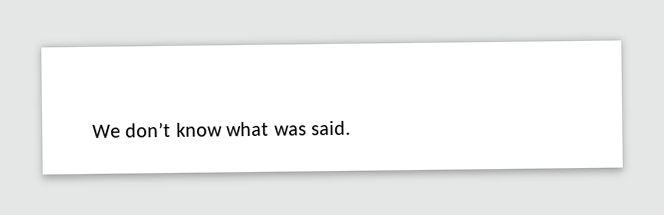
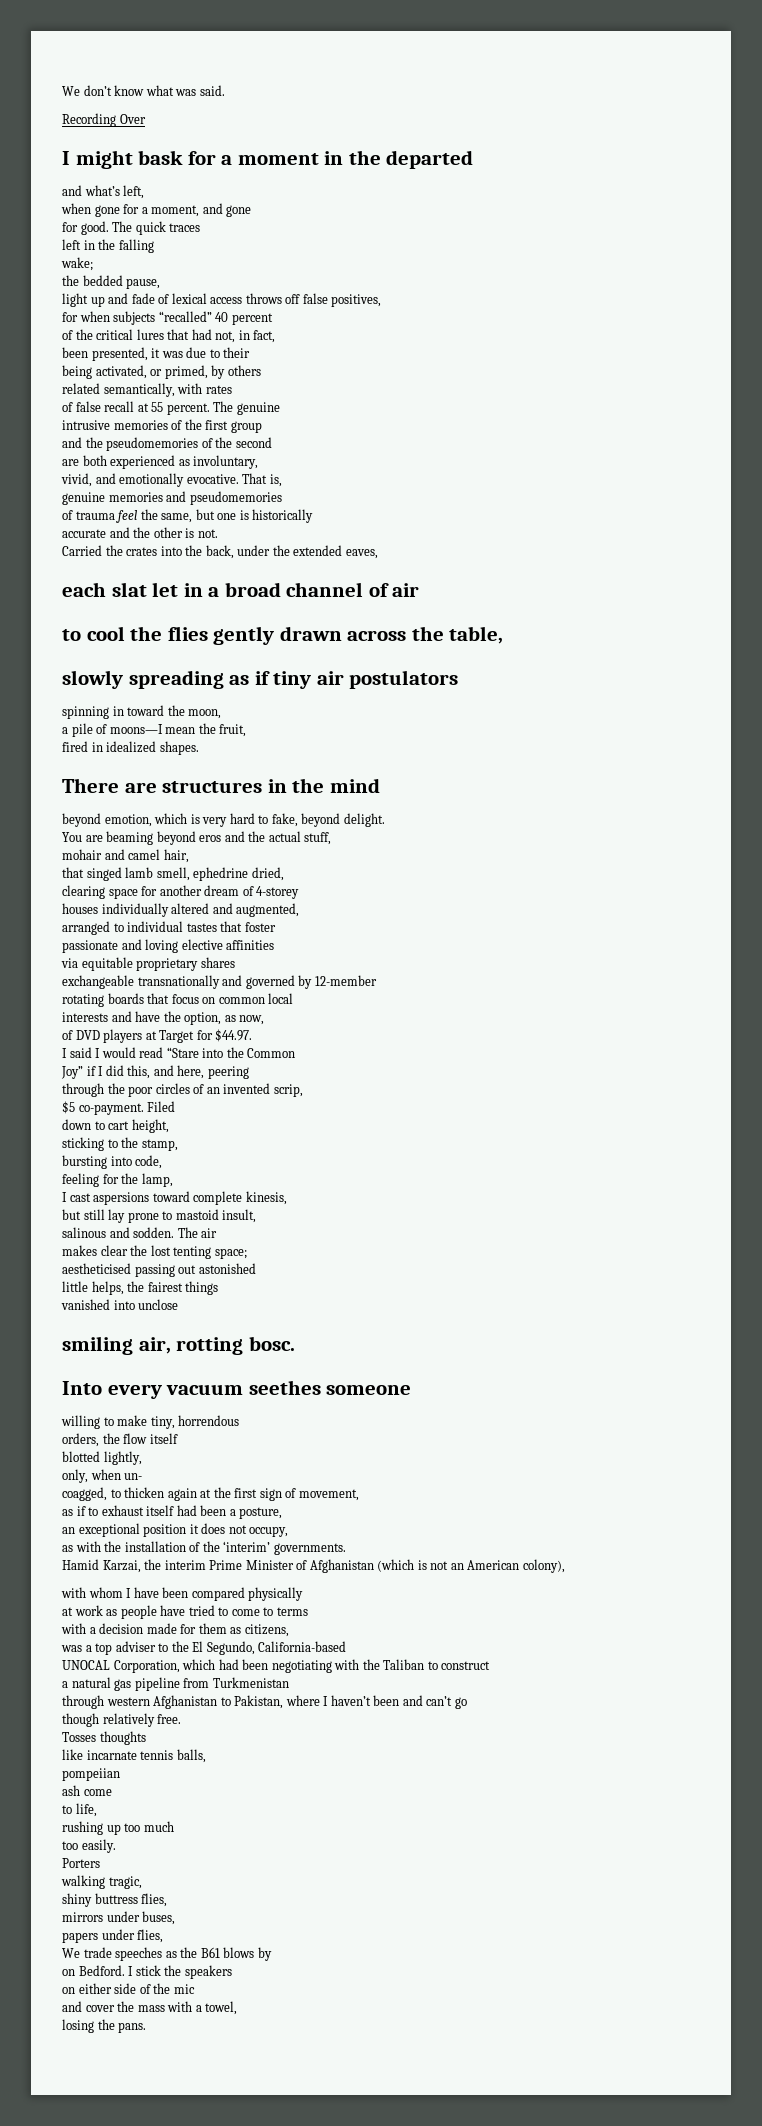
(351, 128) none -> [62,113,146,127] [62,150,474,169] [62,185,145,199] [61,203,252,217] [62,221,201,235] [62,239,154,253] [61,257,93,271] [62,275,161,289] [62,293,382,307] [62,311,273,325] [62,329,276,343] [62,347,251,361] [62,365,261,379] [62,383,232,397] [62,401,280,415] [62,419,262,433] [62,437,272,451] [62,455,259,469] [61,473,282,487] [62,491,282,505] [62,509,314,523] [62,527,218,538] [62,545,378,559] [62,582,420,597] [62,626,504,645] [62,670,459,689] [62,705,222,719] [62,723,247,737] [62,741,199,755] [62,778,380,793] [62,813,385,827] [62,831,332,845] [62,849,189,863] [62,867,284,881] [62,885,300,899] [62,903,300,917] [62,921,276,935] [62,939,275,953] [61,957,235,971] [62,975,377,989] [62,993,294,1007] [62,1011,265,1025] [62,1029,253,1043] [62,1047,296,1058] [61,1065,249,1079] [62,1083,303,1097] [62,1101,176,1115] [62,1119,169,1133] [62,1137,178,1151] [62,1155,163,1169] [62,1173,173,1187] [62,1191,287,1205] [62,1209,257,1223] [62,1227,218,1238] [62,1245,247,1259] [62,1263,256,1277] [62,1281,219,1295] [61,1299,179,1310] [62,1336,295,1355] [62,1380,412,1399] [61,1415,240,1429] [62,1433,178,1447] [62,1451,142,1465] [62,1469,143,1483] [62,1487,359,1501] [62,1505,283,1519] [62,1523,289,1537] [62,1541,346,1555] [62,1559,565,1573] [61,1587,304,1601] [62,1605,308,1619] [61,1623,289,1637] [61,1641,347,1655] [62,1659,491,1673] [62,1677,289,1691] [62,1695,467,1709] [62,1713,182,1727] [62,1731,146,1745] [62,1749,206,1763] [62,1768,120,1781] [62,1785,112,1796] [62,1803,97,1817] [62,1821,174,1835] [62,1839,116,1853] [62,1858,100,1868] [61,1875,142,1889] [62,1893,168,1907] [62,1911,176,1925] [62,1929,164,1943] [62,1947,272,1961] [62,1965,232,1979] [62,1983,195,1994] [62,2001,238,2015] [62,2019,147,2033] // Recording Over // I might bask for a moment in the departed // and what’s left, // when gone for a moment, and gone // for good. The quick traces // left in the falling // wake; // the bedded pause, // light up and fade of lexical access throws off false positives, // for when subjects “recalled” 40 percent // of the critical lures that had not, in fact, // been presented, it was due to their // being activated, or primed, by others // related semantically, with rates // of false recall at 55 percent. The genuine // intrusive memories of the first group // and the pseudomemories of the second // are both experienced as involuntary, // vivid, and emotionally evocative. That is, // genuine memories and pseudomemories // of trauma feel the same, but one is historically // accurate and the other is not. // Carried the crates into the back, under the extended eaves, // each slat let in a broad channel of air // to cool the flies gently drawn across the table, // slowly spreading as if tiny air postulators // spinning in toward the moon, // a pile of moons—I mean the fruit, // fired in idealized shapes. // There are structures in the mind // beyond emotion, which is very hard to fake, beyond delight. // You are beaming beyond eros and the actual stuff, // mohair and camel hair, // that singed lamb smell, ephedrine dried, // clearing space for another dream of 4-storey // houses individually altered and augmented, // arranged to individual tastes that foster // passionate and loving elective affinities // via equitable proprietary shares // exchangeable transnationally and governed by 12-member // rotating boards that focus on common local // interests and have the option, as now, // of DVD players at Target for $44.97. // I said I would read “Stare into the Common // Joy” if I did this, and here, peering // through the poor circles of an invented scrip, // $5 co-payment. Filed // down to cart height, // sticking to the stamp, // bursting into code, // feeling for the lamp, // I cast aspersions toward complete kinesis, // but still lay prone to mastoid insult, // salinous and sodden. The air // makes clear the lost tenting space; // aestheticised passing out astonished // little helps, the fairest things // vanished into unclose // smiling air, rotting bosc. // Into every vacuum seethes someone // willing to make tiny, horrendous // orders, the flow itself // blotted lightly, // only, when un- // coagged, to thicken again at the first sign of movement, // as if to exhaust itself had been a posture, // an exceptional position it does not occupy, // as with the installation of the ‘interim’ governments. // Hamid Karzai, the interim Prime Minister of Afghanistan (which is not an American colony), // with whom I have been compared physically // at work as people have tried to come to terms // with a decision made for them as citizens, // was a top adviser to the El Segundo, California-based // UNOCAL Corporation, which had been negotiating with the Taliban to construct // a natural gas pipeline from Turkmenistan // through western Afghanistan to Pakistan, where I haven’t been and can’t go // though relatively free. // Tosses thoughts // like incarnate tennis balls, // pompeiian // ash come // to life, // rushing up too much // too easily. // Porters // walking tragic, // shiny buttress flies, // mirrors under buses, // papers under flies, // We trade speeches as the B61 blows by // on Bedford. I stick the speakers // on either side of the mic // and cover the mass with a towel, // losing the pans.

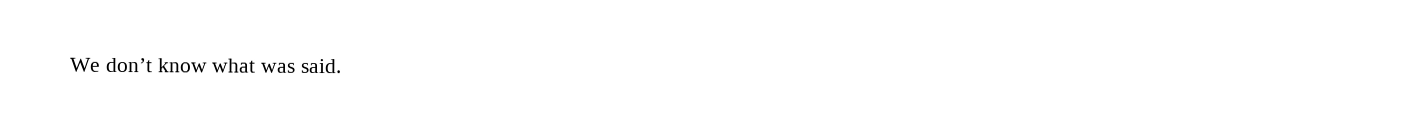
[62,113,146,127] [62,150,474,169] [62,185,145,199] [61,203,252,217] [62,221,201,235] [62,239,154,253] [61,257,93,271] [62,275,161,289] [62,293,382,307] [62,311,273,325] [62,329,276,343] [62,347,251,361] [62,365,261,379] [62,383,232,397] [62,401,280,415] [62,419,262,433] [62,437,272,451] [62,455,259,469] [61,473,282,487] [62,491,282,505] [62,509,314,523] [62,527,218,538] [62,545,378,559] [62,582,420,597] [62,626,504,645] [62,670,459,689] [62,705,222,719] [62,723,247,737] [62,741,199,755] [62,778,380,793] [62,813,385,827] [62,831,332,845] [62,849,189,863] [62,867,284,881] [62,885,300,899] [62,903,300,917] [62,921,276,935] [62,939,275,953] [61,957,235,971] [62,975,377,989] [62,993,294,1007] [62,1011,265,1025] [62,1029,253,1043] [62,1047,296,1058] [61,1065,249,1079] [62,1083,303,1097] [62,1101,176,1115] [62,1119,169,1133] [62,1137,178,1151] [62,1155,163,1169] [62,1173,173,1187] [62,1191,287,1205] [62,1209,257,1223] [62,1227,218,1238] [62,1245,247,1259] [62,1263,256,1277] [62,1281,219,1295] [61,1299,179,1310] [62,1336,295,1355] [62,1380,412,1399] [61,1415,240,1429] [62,1433,178,1447] [62,1451,142,1465] [62,1469,143,1483] [62,1487,359,1501] [62,1505,283,1519] [62,1523,289,1537] [62,1541,346,1555] [62,1559,565,1573] [61,1587,304,1601] [62,1605,308,1619] [61,1623,289,1637] [61,1641,347,1655] [62,1659,491,1673] [62,1677,289,1691] [62,1695,467,1709] [62,1713,182,1727] [62,1731,146,1745] [62,1749,206,1763] [62,1768,120,1781] [62,1785,112,1796] [62,1803,97,1817] [62,1821,174,1835] [62,1839,116,1853] [62,1858,100,1868] [61,1875,142,1889] [62,1893,168,1907] [62,1911,176,1925] [62,1929,164,1943] [62,1947,272,1961] [62,1965,232,1979] [62,1983,195,1994] [62,2001,238,2015] [62,2019,147,2033] // Recording Over // I might bask for a moment in the departed // and what’s left, // when gone for a moment, and gone // for good. The quick traces // left in the falling // wake; // the bedded pause, // light up and fade of lexical access throws off false positives, // for when subjects “recalled” 40 percent // of the critical lures that had not, in fact, // been presented, it was due to their // being activated, or primed, by others // related semantically, with rates // of false recall at 55 percent. The genuine // intrusive memories of the first group // and the pseudomemories of the second // are both experienced as involuntary, // vivid, and emotionally evocative. That is, // genuine memories and pseudomemories // of trauma feel the same, but one is historically // accurate and the other is not. // Carried the crates into the back, under the extended eaves, // each slat let in a broad channel of air // to cool the flies gently drawn across the table, // slowly spreading as if tiny air postulators // spinning in toward the moon, // a pile of moons—I mean the fruit, // fired in idealized shapes. // There are structures in the mind // beyond emotion, which is very hard to fake, beyond delight. // You are beaming beyond eros and the actual stuff, // mohair and camel hair, // that singed lamb smell, ephedrine dried, // clearing space for another dream of 4-storey // houses individually altered and augmented, // arranged to individual tastes that foster // passionate and loving elective affinities // via equitable proprietary shares // exchangeable transnationally and governed by 12-member // rotating boards that focus on common local // interests and have the option, as now, // of DVD players at Target for $44.97. // I said I would read “Stare into the Common // Joy” if I did this, and here, peering // through the poor circles of an invented scrip, // $5 co-payment. Filed // down to cart height, // sticking to the stamp, // bursting into code, // feeling for the lamp, // I cast aspersions toward complete kinesis, // but still lay prone to mastoid insult, // salinous and sodden. The air // makes clear the lost tenting space; // aestheticised passing out astonished // little helps, the fairest things // vanished into unclose // smiling air, rotting bosc. // Into every vacuum seethes someone // willing to make tiny, horrendous // orders, the flow itself // blotted lightly, // only, when un- // coagged, to thicken again at the first sign of movement, // as if to exhaust itself had been a posture, // an exceptional position it does not occupy, // as with the installation of the ‘interim’ governments. // Hamid Karzai, the interim Prime Minister of Afghanistan (which is not an American colony), // with whom I have been compared physically // at work as people have tried to come to terms // with a decision made for them as citizens, // was a top adviser to the El Segundo, California-based // UNOCAL Corporation, which had been negotiating with the Taliban to construct // a natural gas pipeline from Turkmenistan // through western Afghanistan to Pakistan, where I haven’t been and can’t go // though relatively free. // Tosses thoughts // like incarnate tennis balls, // pompeiian // ash come // to life, // rushing up too much // too easily. // Porters // walking tragic, // shiny buttress flies, // mirrors under buses, // papers under flies, // We trade speeches as the B61 blows by // on Bedford. I stick the speakers // on either side of the mic // and cover the mass with a towel, // losing the pans. -> (343, 66) none

